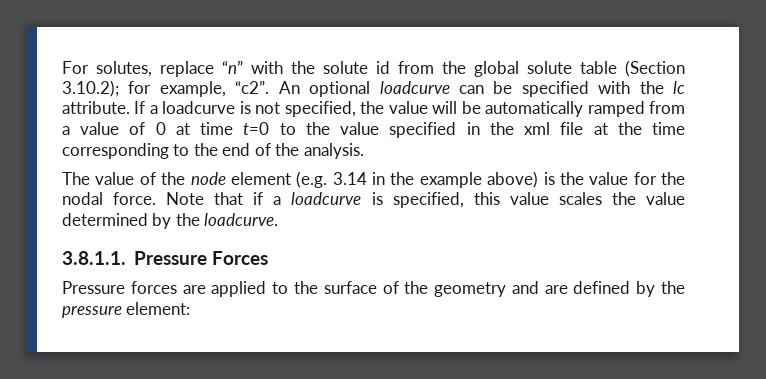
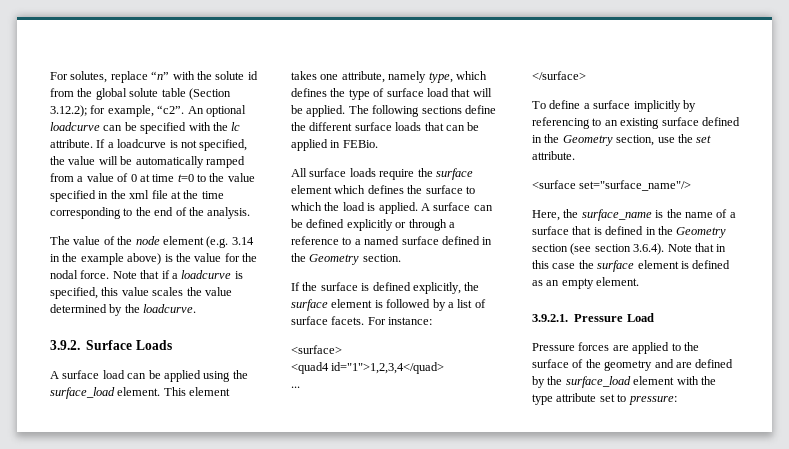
[62,80,119,97] 3.10.2); -> [50,105,87,117] 3.12.2);
[62,251,269,265] 3.8.1.1. Pressure Forces -> [50,340,172,350] [50,370,248,382] [50,387,231,399] [291,71,487,83] [291,88,492,100] [291,105,496,117] [291,122,480,131] [291,139,378,151] [291,168,473,180] [291,185,475,194] [291,202,493,214] [291,219,455,231] [291,236,493,245] [291,253,401,265] [291,282,480,294] [291,299,486,311] [291,316,433,325] [291,345,342,354] [291,362,445,374] [291,386,300,388] [532,71,586,80] [532,100,696,112] [532,117,740,129] [532,134,712,146] [532,151,575,160] [532,180,692,191] [532,209,736,221] [532,226,727,238] [532,243,727,255] [532,260,731,272] [532,277,640,289] [532,313,654,322] 3.9.2. Surface Loads // A surface load can be applied using the surface_load element. This element takes one attribute, namely type, which defines the type of surface load that will be applied. The following sections define the different surface loads that can be applied in FEBio. // All surface loads require the surface element which defines the surface to which the load is applied. A surface can be defined explicitly or through a reference to a named surface defined in the Geometry section. // If the surface is defined explicitly, the surface element is followed by a list of surface facets. For instance: // <surface> // <quad4 id="1">1,2,3,4</quad> // ... // </surface> // To define a surface implicitly by referencing to an existing surface defined in the Geometry section, use the set attribute. // <surface set="surface_name"/> // Here, the surface_name is the name of a surface that is defined in the Geometry section (see section 3.6.4). Note that in this case the surface element is defined as an empty element. // 3.9.2.1. Pressure Load
[62,302,191,318] pressure element: -> [565,376,716,388] [532,393,677,405] surface_load element with the type attribute set to pressure:

